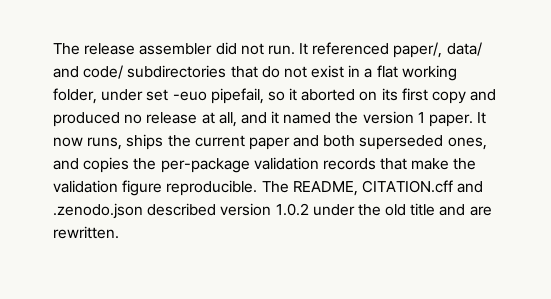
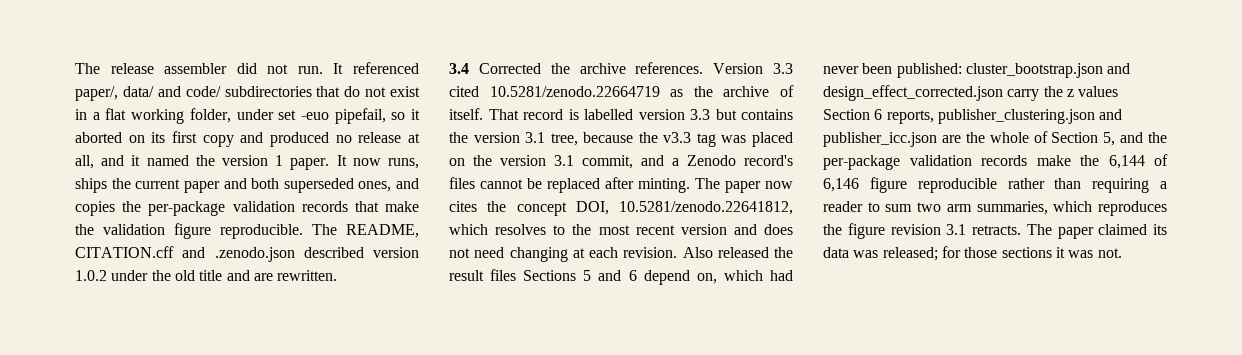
(119, 232) none -> [449,62,793,74] [449,85,794,97] [449,108,793,120] [449,132,793,147] [449,155,793,169] [449,177,793,193] [449,201,793,216] [449,224,793,235] [449,247,793,262] [449,269,793,285] [823,63,1131,78] [823,85,1119,101] [823,109,1123,124] [823,131,1167,147] [823,154,1168,170] [823,177,1167,193] [823,201,1167,216] [823,223,1167,239] [823,246,1122,261] // 3.4 Corrected the archive references. Version 3.3 cited 10.5281/zenodo.22664719 as the archive of itself. That record is labelled version 3.3 but contains the version 3.1 tree, because the v3.3 tag was placed on the version 3.1 commit, and a Zenodo record's files cannot be replaced after minting. The paper now cites the concept DOI, 10.5281/zenodo.22641812, which resolves to the most recent version and does not need changing at each revision. Also released the result files Sections 5 and 6 depend on, which had never been published: cluster_bootstrap.json and design_effect_corrected.json carry the z values Section 6 reports, publisher_clustering.json and publisher_icc.json are the whole of Section 5, and the per-package validation records make the 6,144 of 6,146 figure reproducible rather than requiring a reader to sum two arm summaries, which reproduces the figure revision 3.1 retracts. The paper claimed its data was released; for those sections it was not.

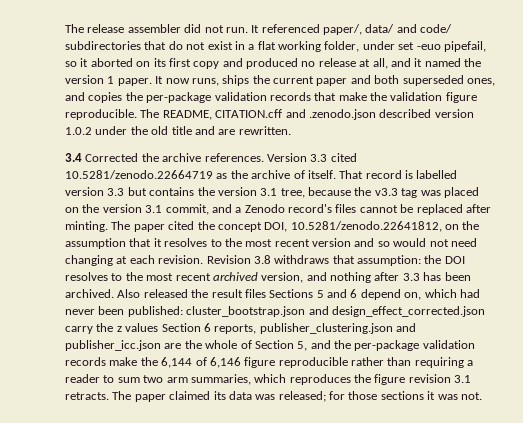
[765,181,793,189] [449,201,477,212] now cites -> [168,221,195,230] cited
[449,224,488,235] which -> [445,221,480,230] [65,238,162,249] on the assumption that it
[764,224,793,235] does -> [377,238,427,247] so would
(678, 252) none -> [206,255,465,266] [65,272,471,283] [65,289,114,298] Revision 3.8 withdraws that assumption: the DOI resolves to the most recent archived version, and nothing after 3.3 has been archived.

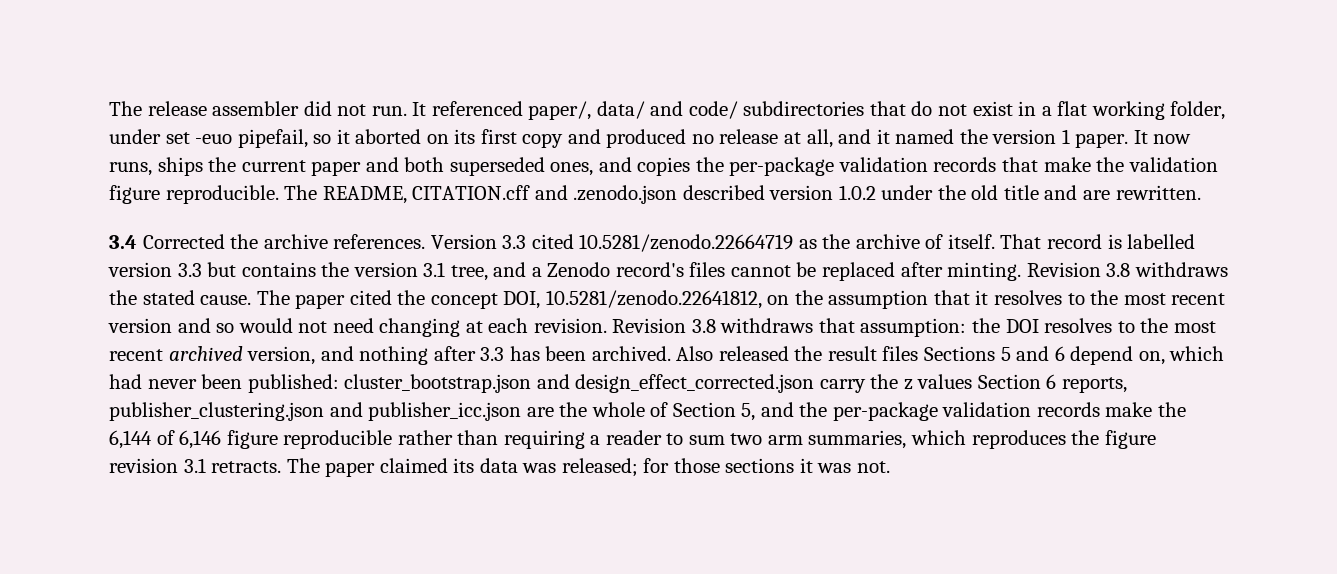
[308,187,479,198] [65,204,209,215] because the v3.3 tag was placed on the version 3.1 commit, -> (488, 273) none
(108, 226) none -> [1026,262,1228,277] [109,290,252,305] Revision 3.8 withdraws the stated cause.

